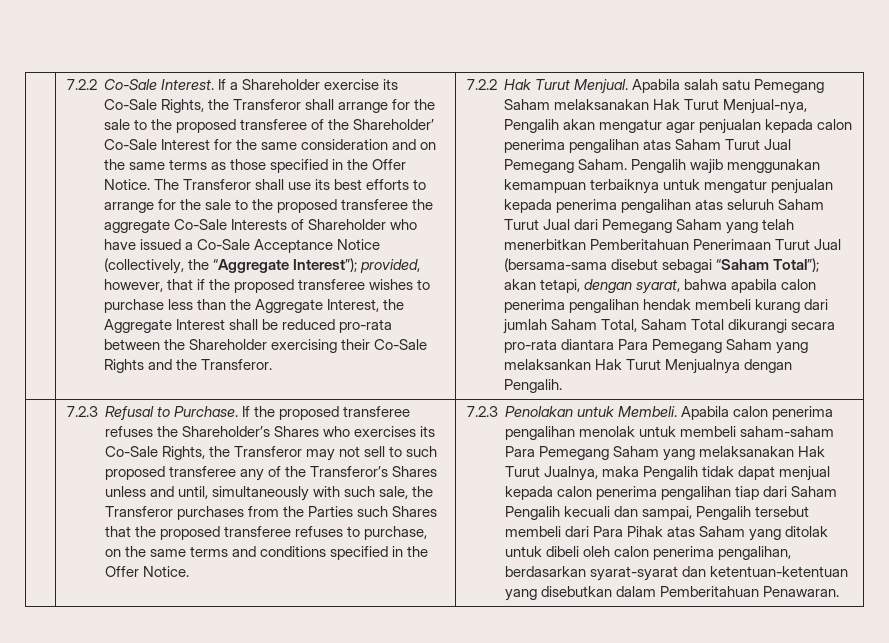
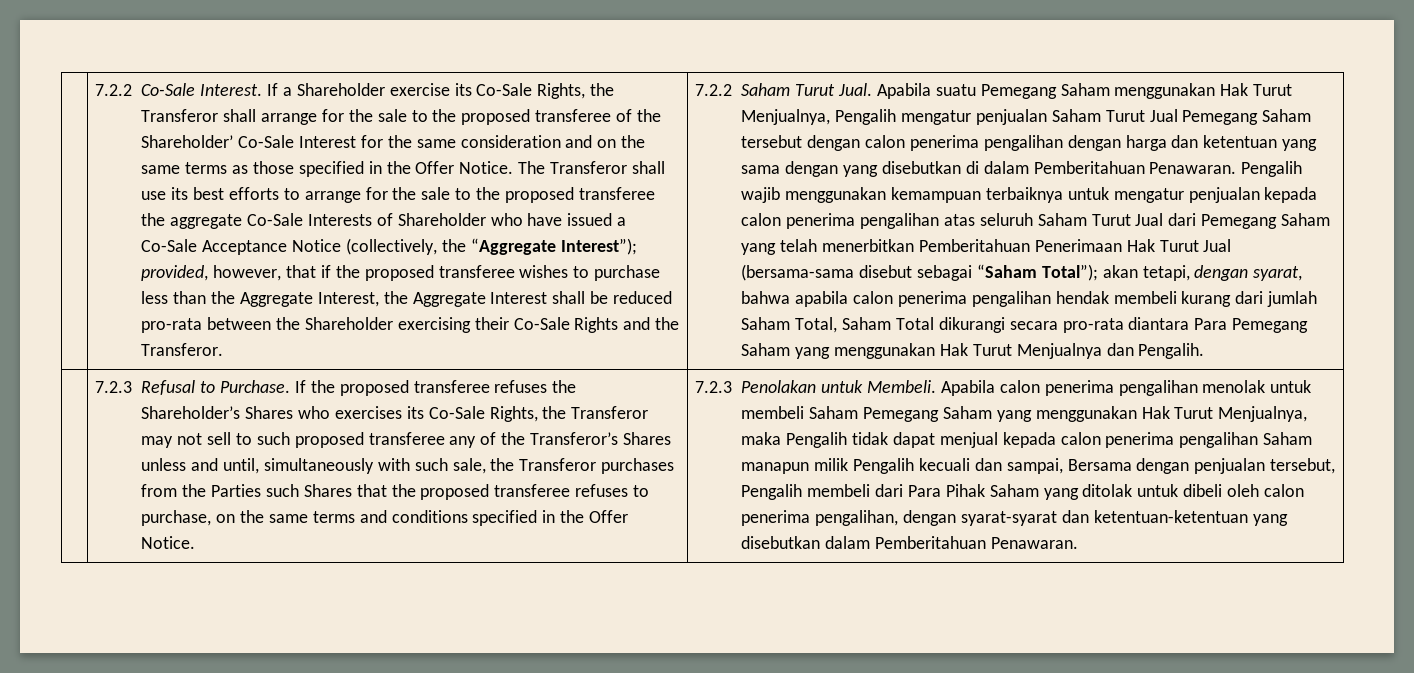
[504,79,825,94] [504,99,808,114] [504,119,853,134] [504,139,792,153] [504,159,628,173] Hak Turut Menjual. Apabila salah satu Pemegang Saham melaksanakan Hak Turut Menjual-nya, Pengalih akan mengatur agar penjualan kepada calon penerima pengalihan atas Saham Turut Jual Pemegang Saham. -> [741,83,1293,99] [741,109,1312,125] [741,135,1318,151] [741,161,1237,177] Saham Turut Jual. Apabila suatu Pemegang Saham menggunakan Hak Turut Menjualnya, Pengalih mengatur penjualan Saham Turut Jual Pemegang Saham tersebut dengan calon penerima pengalihan dengan harga dan ketentuan yang sama dengan yang disebutkan di dalam Pemberitahuan Penawaran.
(553, 206) none -> [741,213,782,226] calon
(772, 244) none -> [1126,239,1155,252] Hak
[504,359,592,370] melaksankan -> [834,343,936,359] menggunakan
[744,359,793,373] dengan -> [1106,343,1134,356] dan
[740,426,835,437] [505,446,826,461] [505,466,599,481] saham-saham Para Pemegang Saham yang melaksanakan Hak Turut Jualnya, -> [809,406,1308,422] Saham Pemegang Saham yang menggunakan Hak Turut Menjualnya,
[735,486,838,500] tiap dari Saham -> [1263,432,1313,445] [741,458,849,474] Saham manapun milik
[696,506,810,520] Pengalih tersebut -> [1067,458,1336,474] [741,484,803,500] Bersama dengan penjualan tersebut, Pengalih
[667,526,696,537] atas -> (985, 490) none
[505,566,587,577] berdasarkan -> [903,510,957,526] dengan

